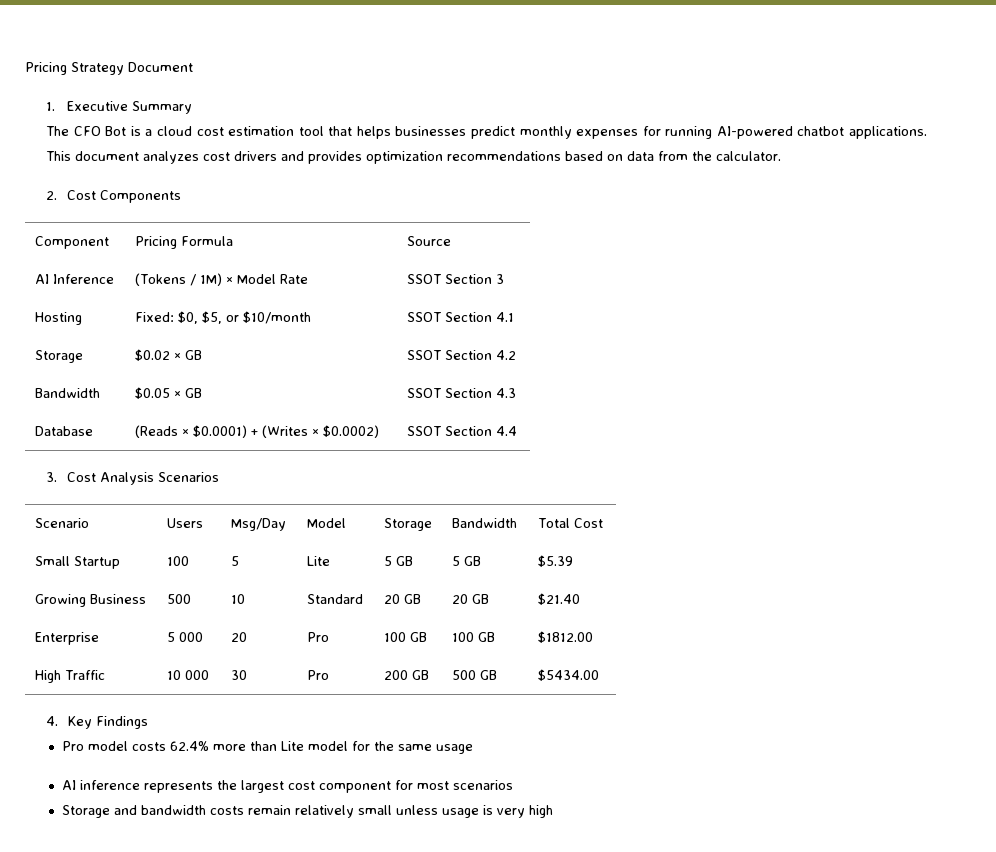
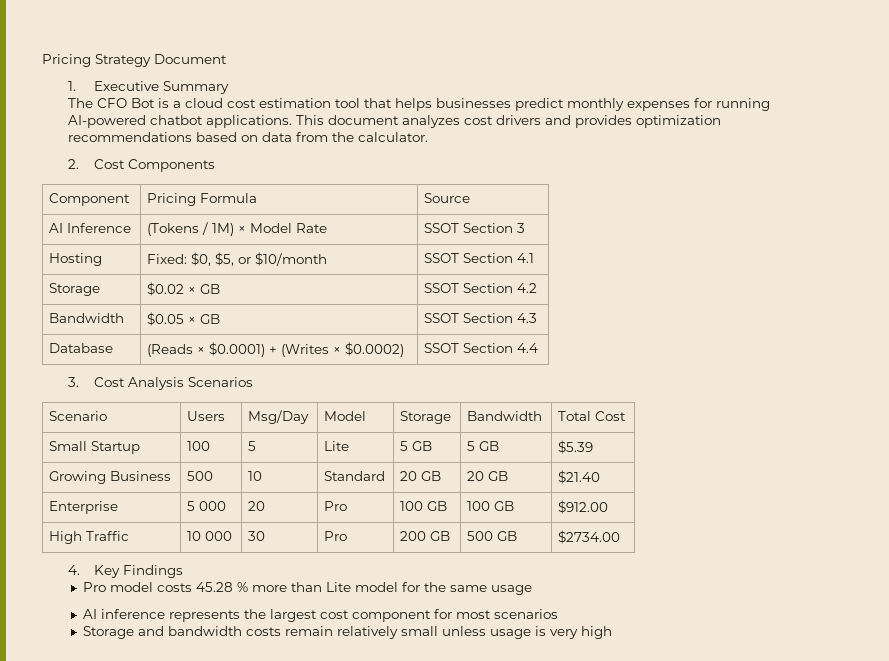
[537,631,593,643] $1812.00 -> [558,500,609,514] $912.00
[537,669,599,681] $5434.00 -> [558,530,621,544] $2734.00
[170,741,210,751] 62.4% -> [195,582,248,592] 45.28 %

